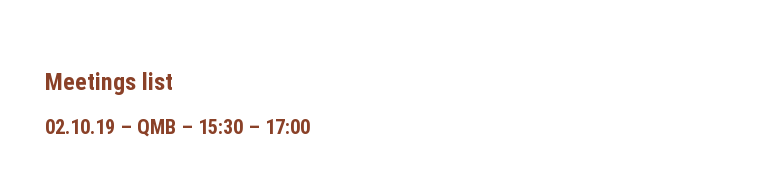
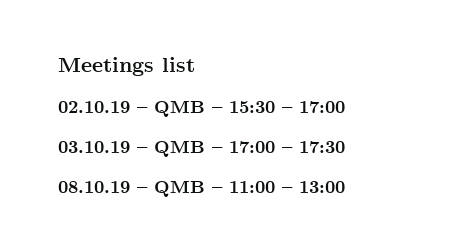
(311, 126) none -> [58,140,345,157] [58,180,345,197] // 03.10.19 – QMB – 17:00 – 17:30 // 08.10.19 – QMB – 11:00 – 13:00

